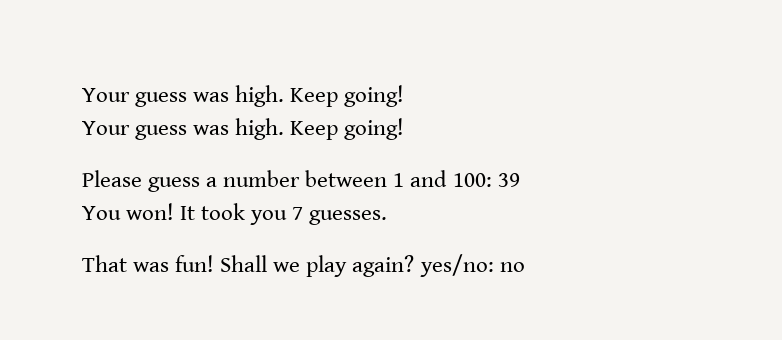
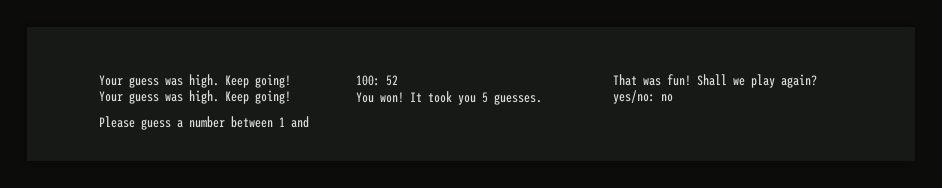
[497,173,520,187] 39 -> [386,75,398,86] 52
[292,207,304,220] 7 -> [482,92,488,103] 5

